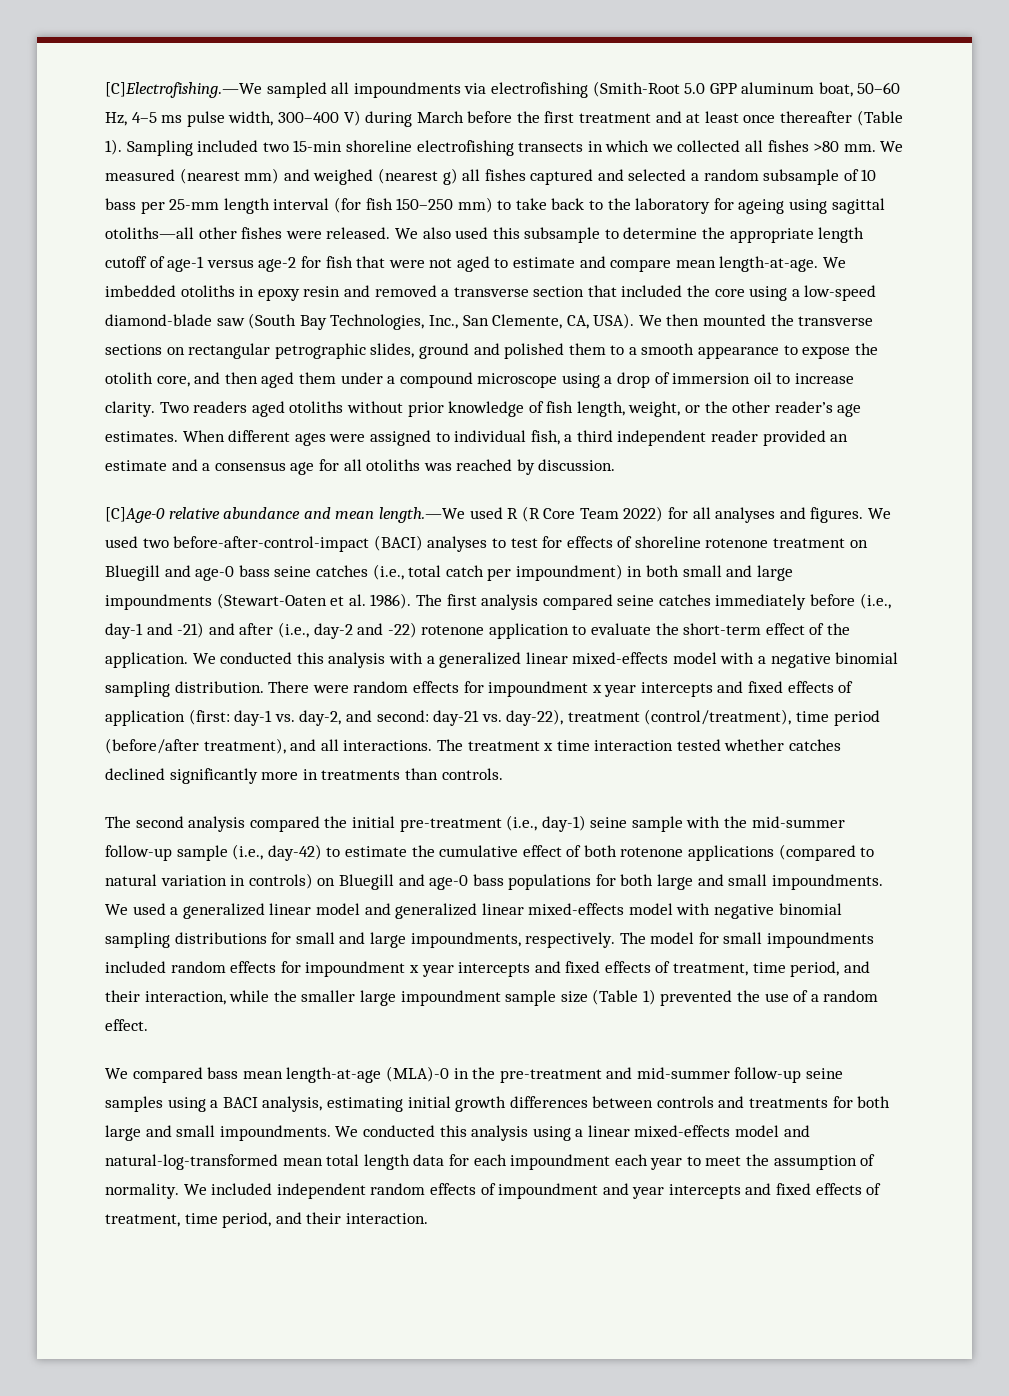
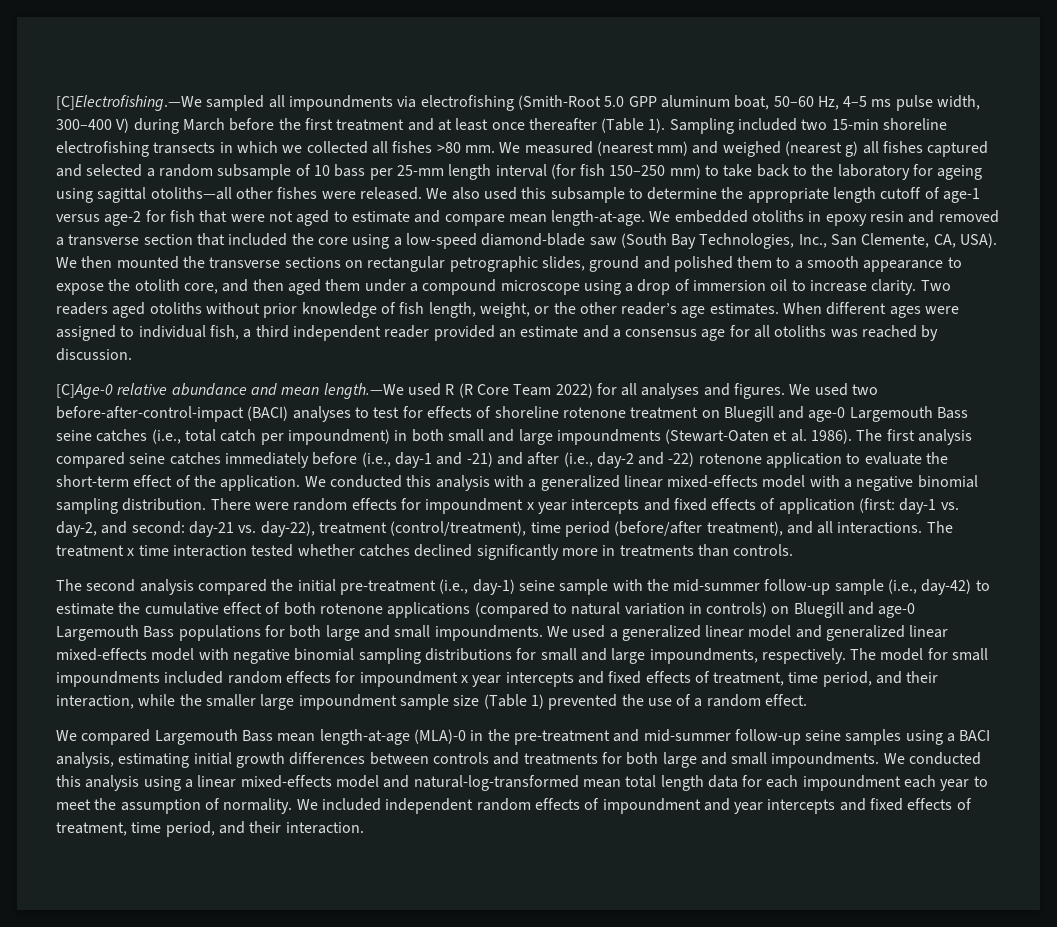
[105,285,176,297] imbedded -> [674,210,748,223] embedded
[238,565,270,577] bass -> [849,406,969,422] Largemouth Bass
[472,874,504,886] bass -> [56,625,175,641] Largemouth Bass
[207,1067,239,1079] bass -> [154,729,273,745] Largemouth Bass

